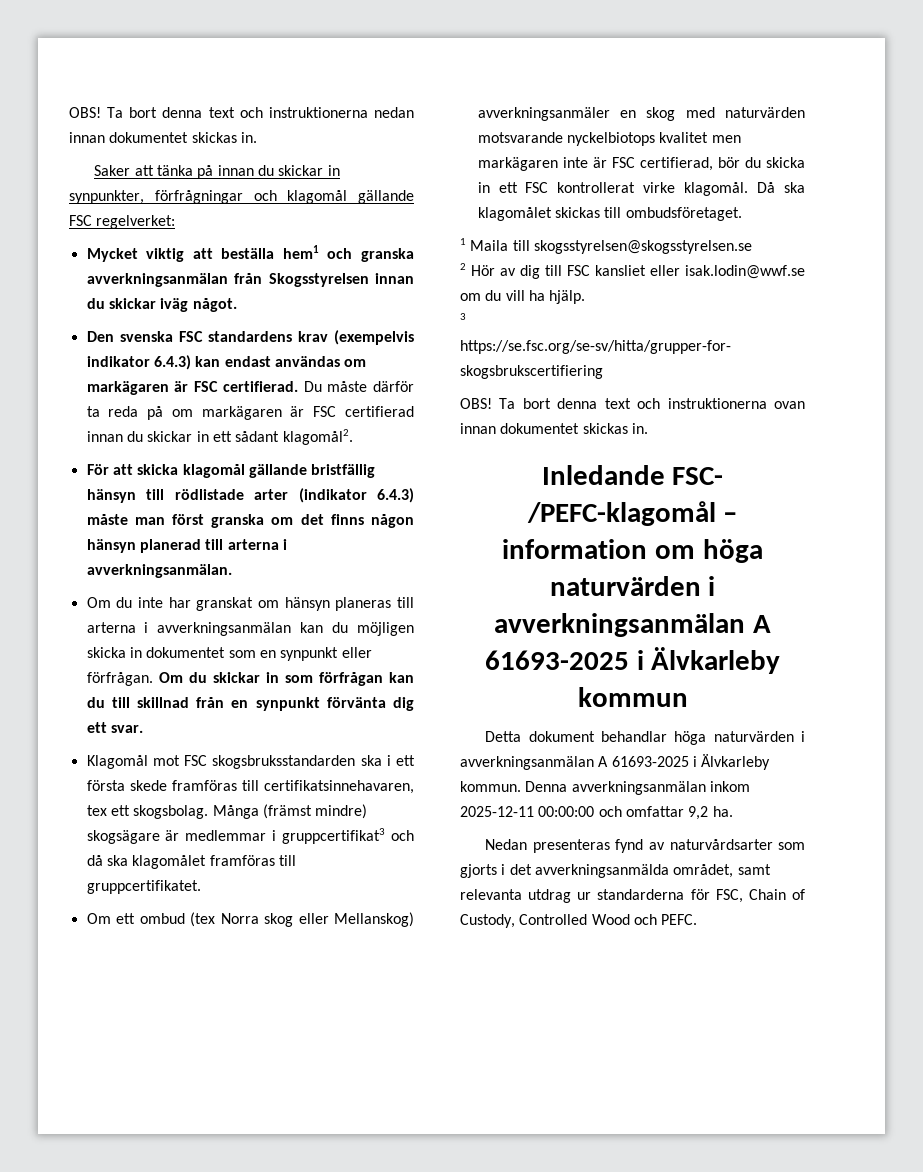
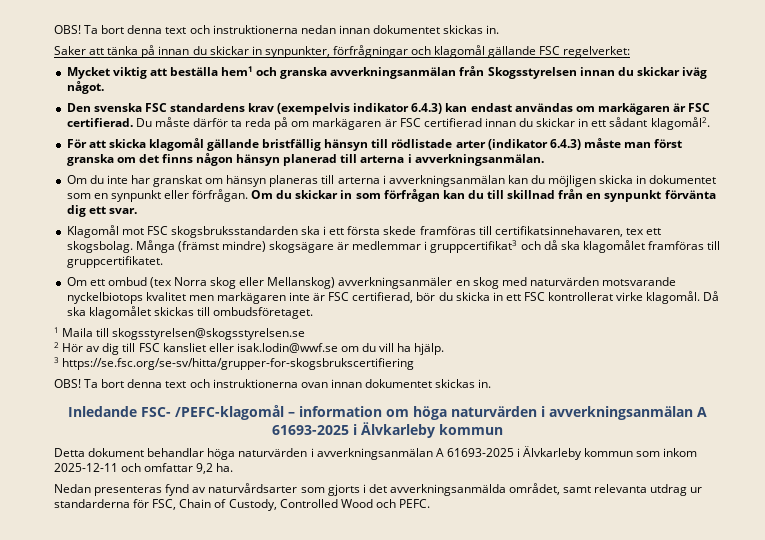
[460,781,706,795] kommun. Denna avverkningsanmälan -> [584,448,661,457] kommun som
[538,806,595,817] 00:00:00 -> (118, 467) none

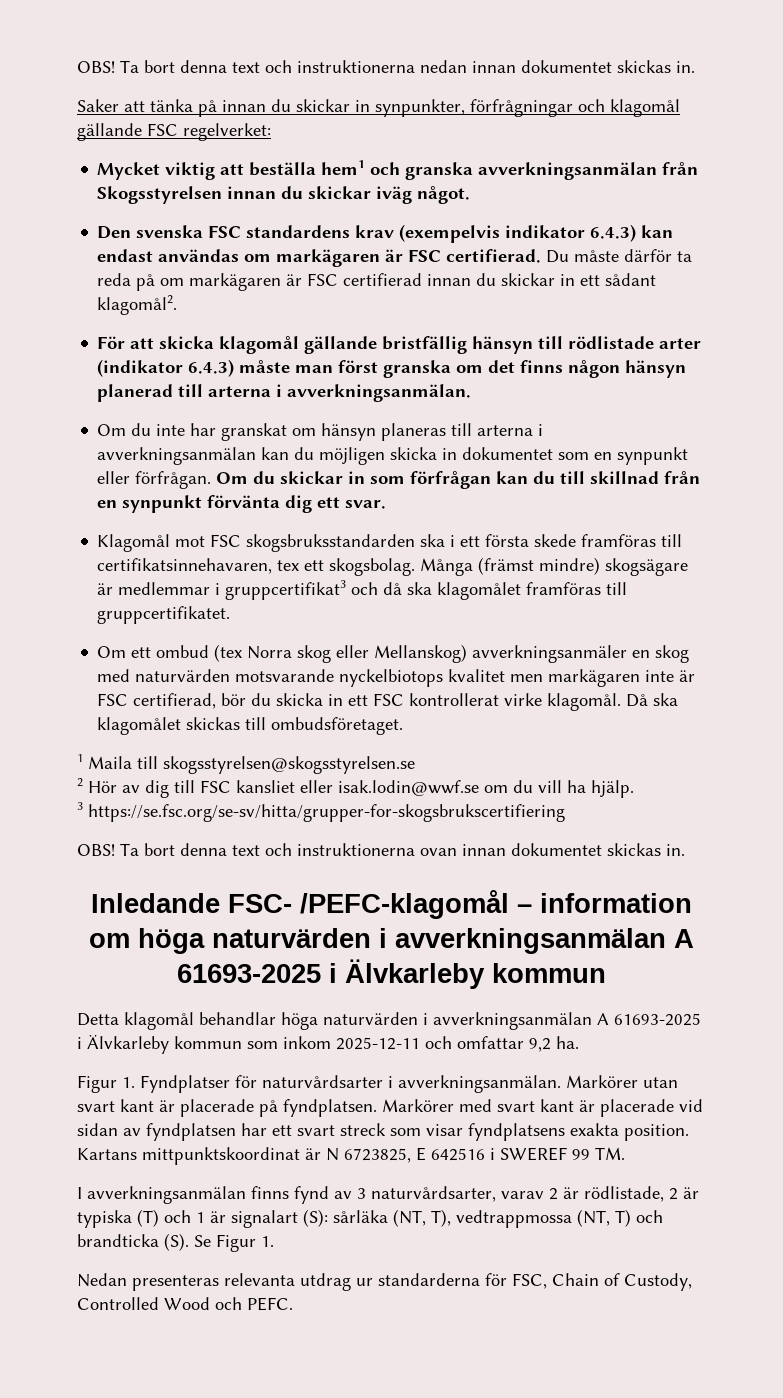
[88,448,145,457] dokument -> [124,1012,194,1030] klagomål
[54,483,592,496] Nedan presenteras fynd av naturvårdsarter som gjorts i det avverkningsanmälda området, samt -> [77,1075,678,1093] [77,1099,703,1117] [77,1123,689,1141] [77,1147,625,1165] [77,1186,699,1204] [77,1209,663,1228] [77,1233,274,1252] [77,1273,219,1291] Figur 1. Fyndplatser för naturvårdsarter i avverkningsanmälan. Markörer utan svart kant är placerade på fyndplatsen. Markörer med svart kant är placerade vid sidan av fyndplatsen har ett svart streck som visar fyndplatsens exakta position. Kartans mittpunktskoordinat är N 6723825, E 642516 i SWEREF 99 TM. // I avverkningsanmälan finns fynd av 3 naturvårdsarter, varav 2 är rödlistade, 2 är typiska (T) och 1 är signalart (S): sårläka (NT, T), vedtrappmossa (NT, T) och brandticka (S). Se Figur 1. // Nedan presenteras

